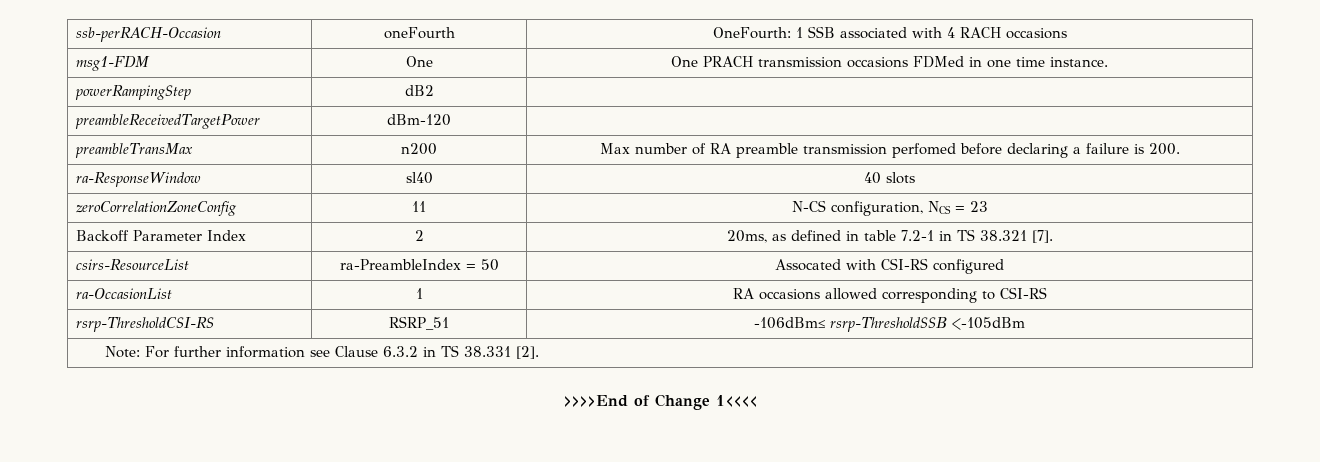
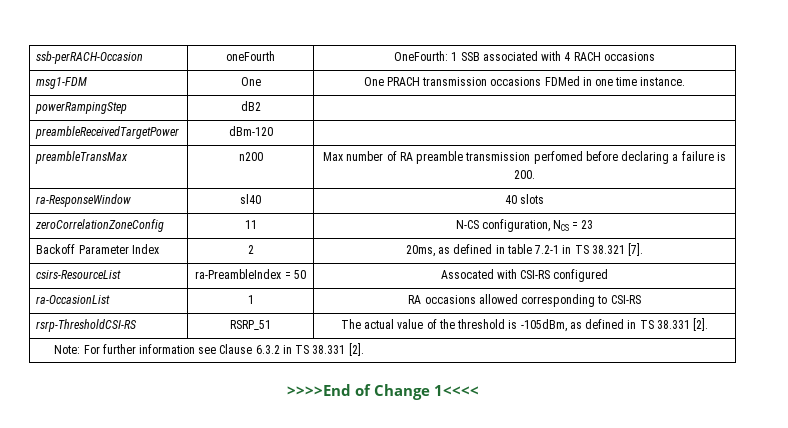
[754,317,1025,332] -106dBm≤ rsrp-ThresholdSSB <-105dBm -> [340,318,709,332] The actual value of the threshold is -105dBm, as defined in TS 38.331 [2].

